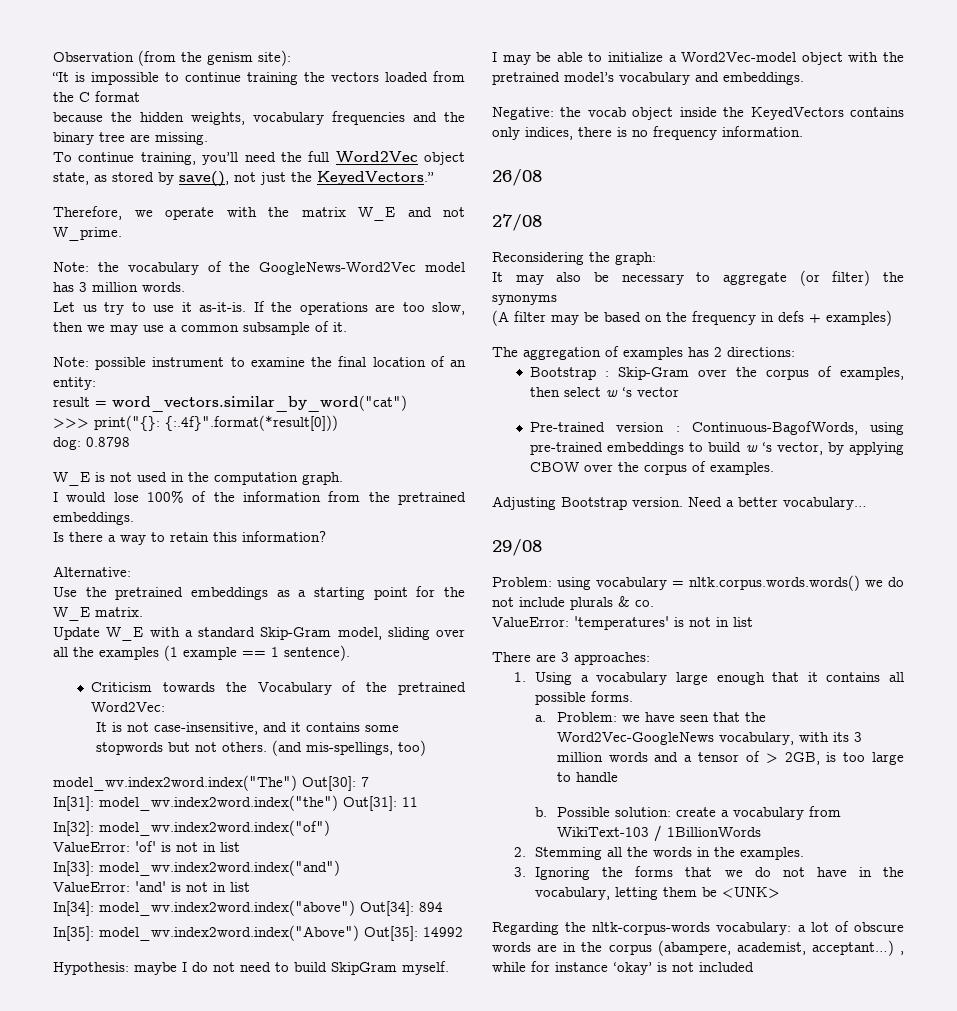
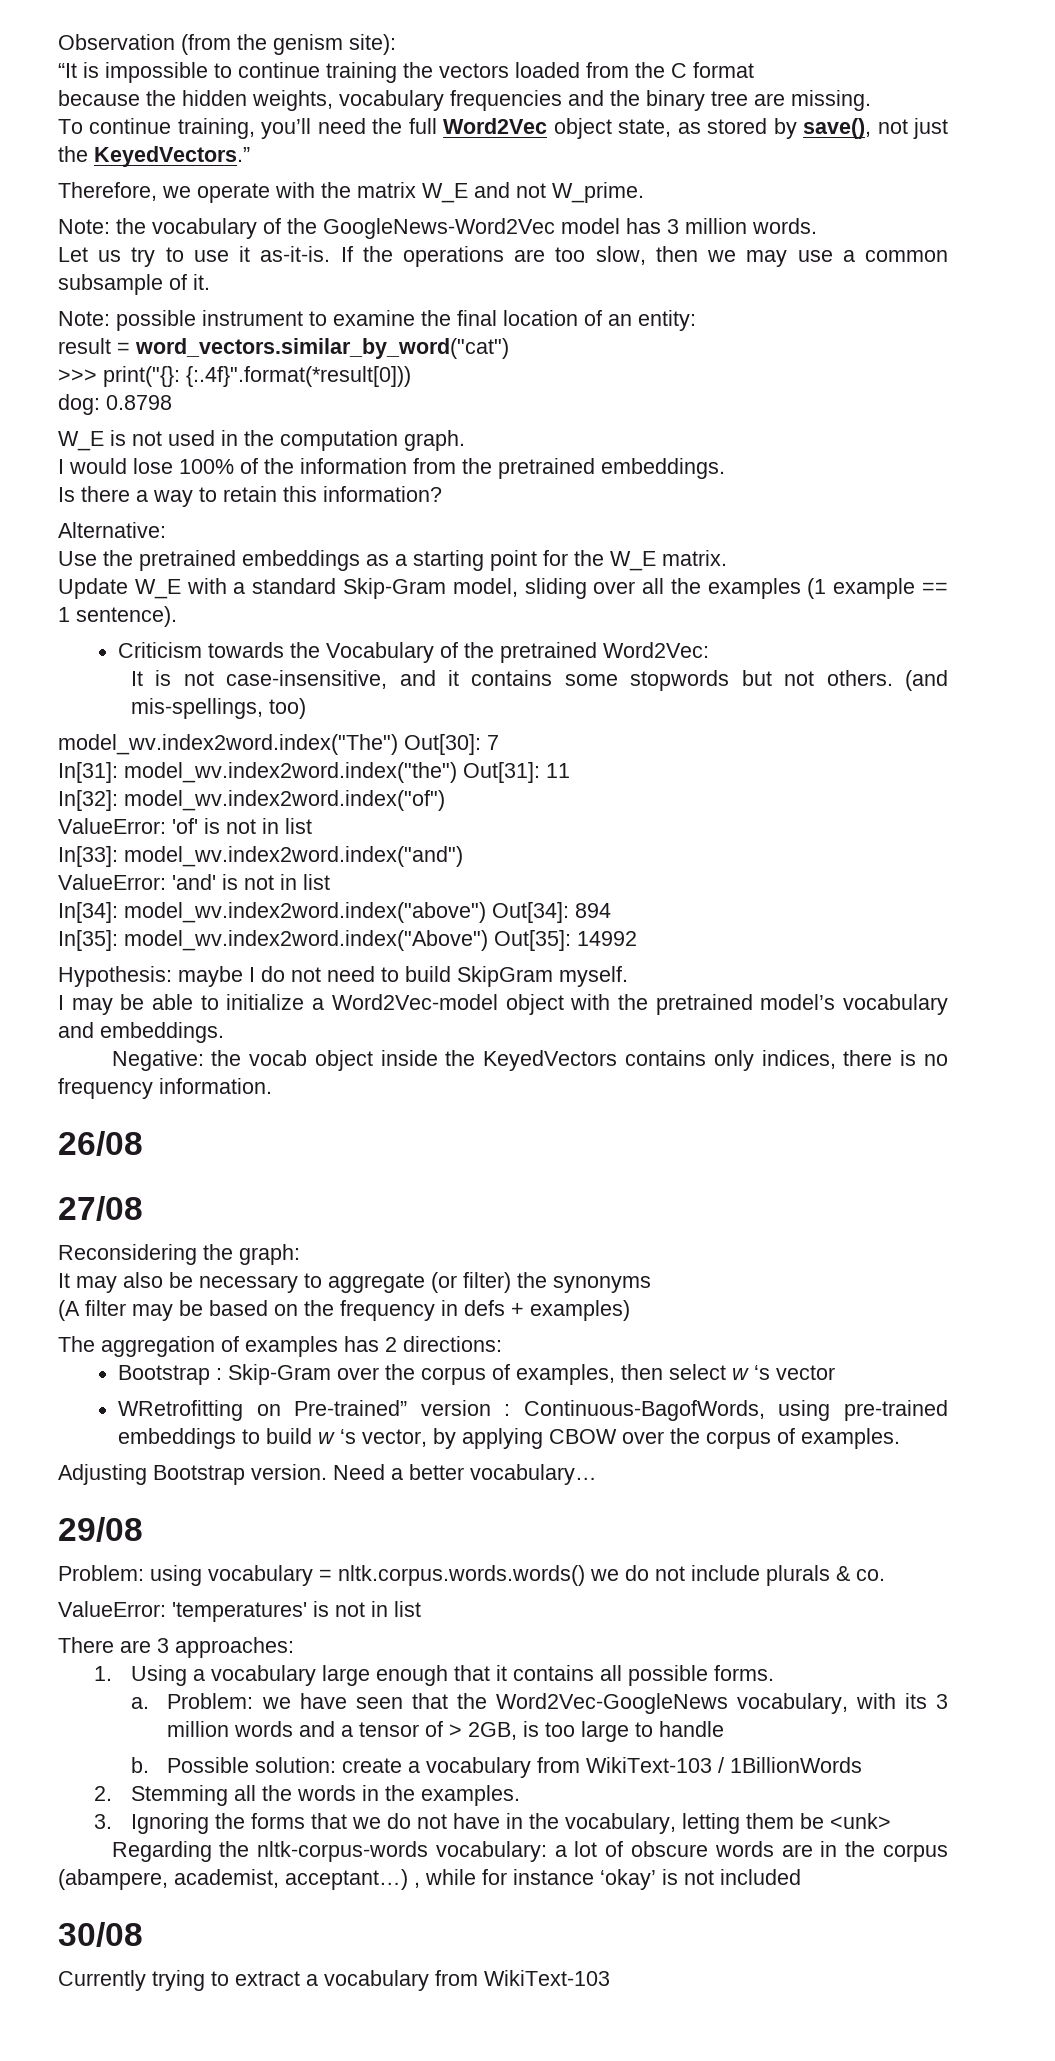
[530,422,606,432] Pre-trained -> [118,1400,408,1421] WRetrofitting on Pre-trained”
[722,887,781,898] <UNK> -> [829,1813,891,1829] <unk>
(754, 967) none -> [58,1922,143,1947] [58,1970,610,1991] // 30/08 // Currently trying to extract a vocabulary from WikiText-103

